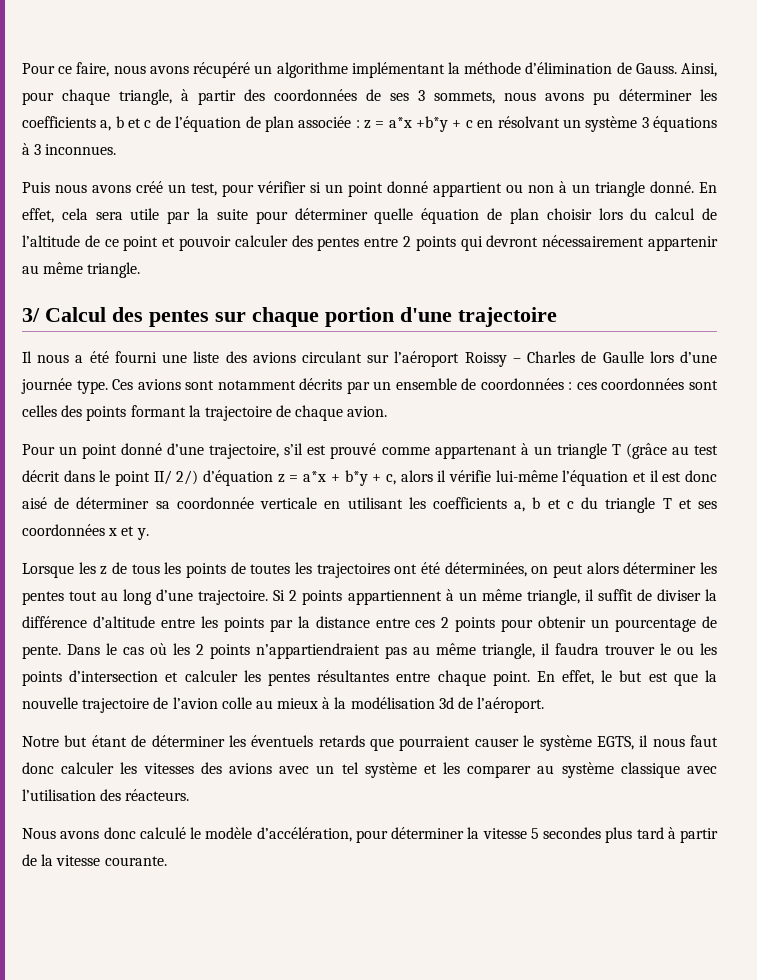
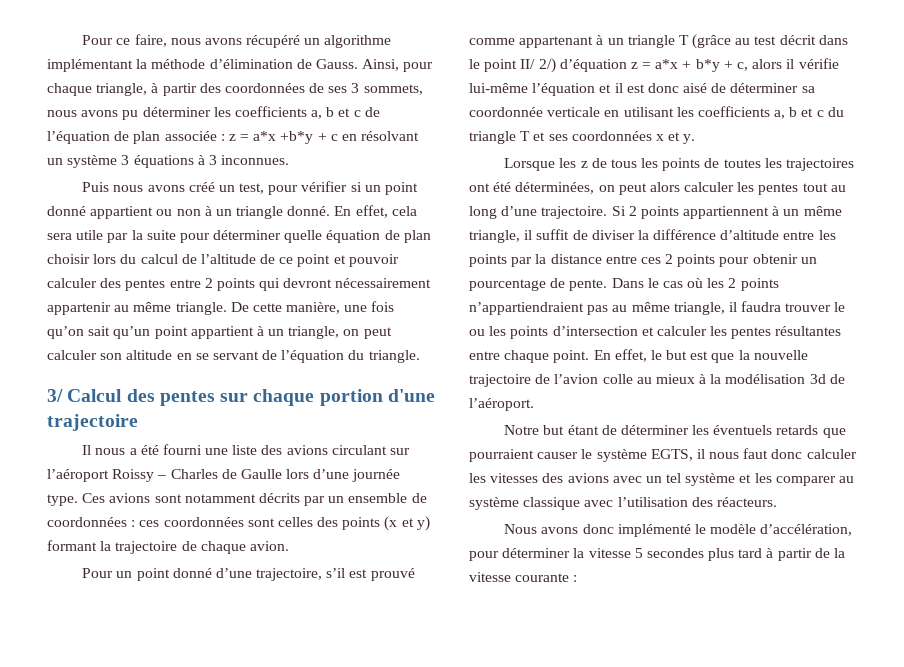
(141, 270) none -> [230,301,395,314] [47,326,392,339] [47,350,420,363] De cette manière, une fois qu’on sait qu’un point appartient à un triangle, on peut calculer son altitude en se servant de l’équation du triangle.
(127, 413) none -> [384,516,430,531] (x et y)
[623,562,697,574] déterminer -> [684,182,735,192] calculer
[139,827,186,839] calculé -> [617,524,691,537] implémenté
[104,856,167,866] courante. -> [515,573,578,582] courante :

